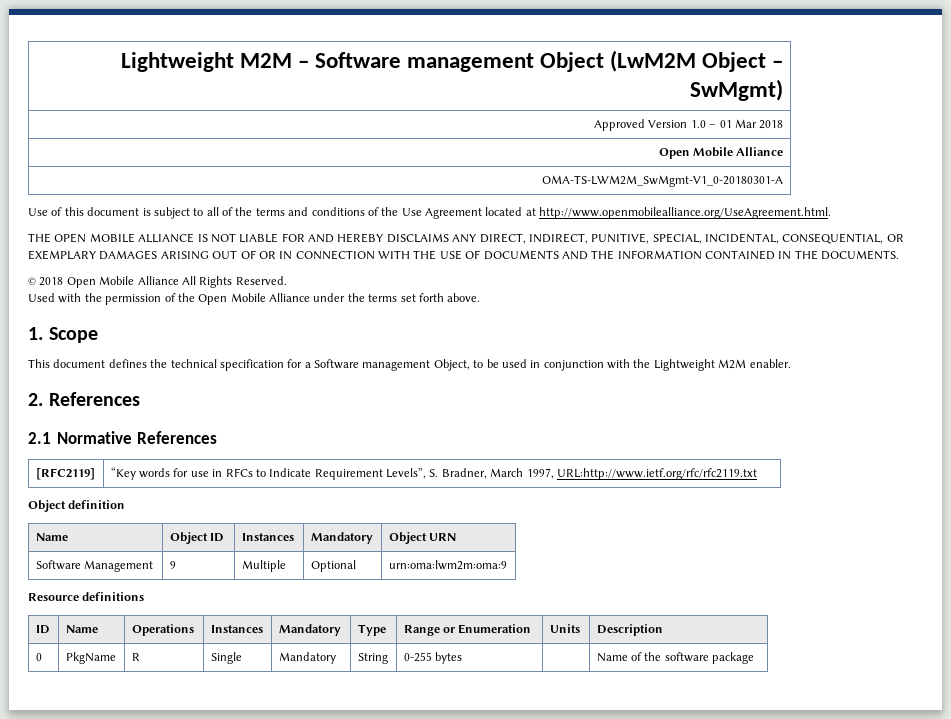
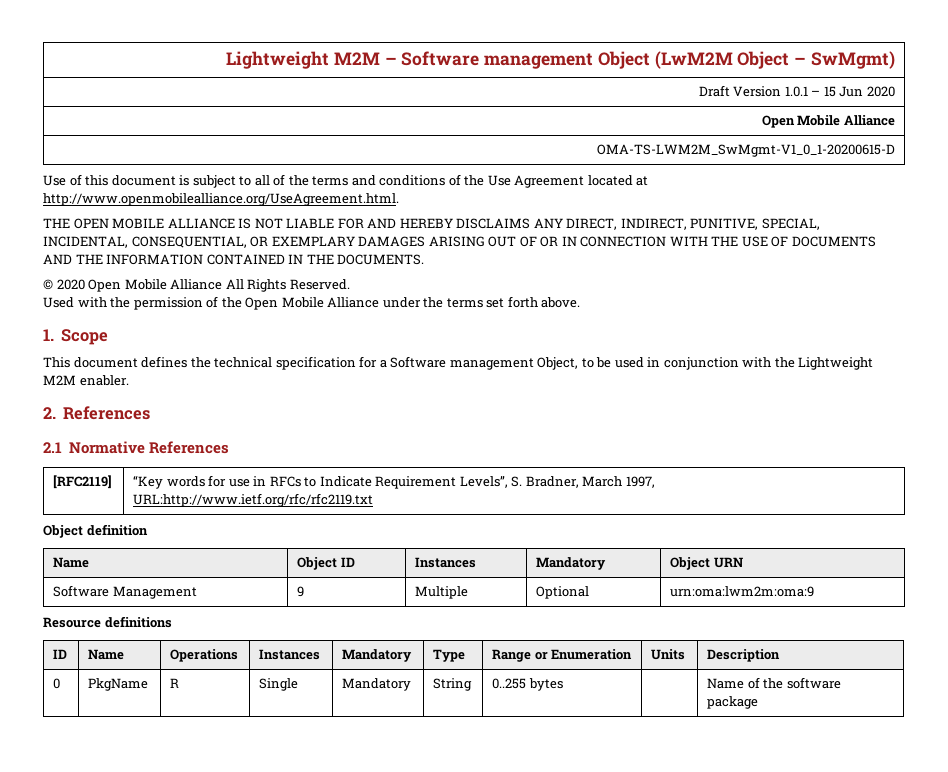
[594,119,784,131] Approved Version 1.0 – 01 Mar 2018 -> [698,85,895,97] Draft Version 1.0.1 – 15 Jun 2020
[542,175,784,187] OMA-TS-LWM2M_SwMgmt-V1_0-20180301-A -> [596,144,895,157] OMA-TS-LWM2M_SwMgmt-V1_0_1-20200615-D
[39,277,64,286] 2018 -> [56,279,85,290] 2020
[403,652,432,662] 0-255 -> [492,678,527,689] 0..255

